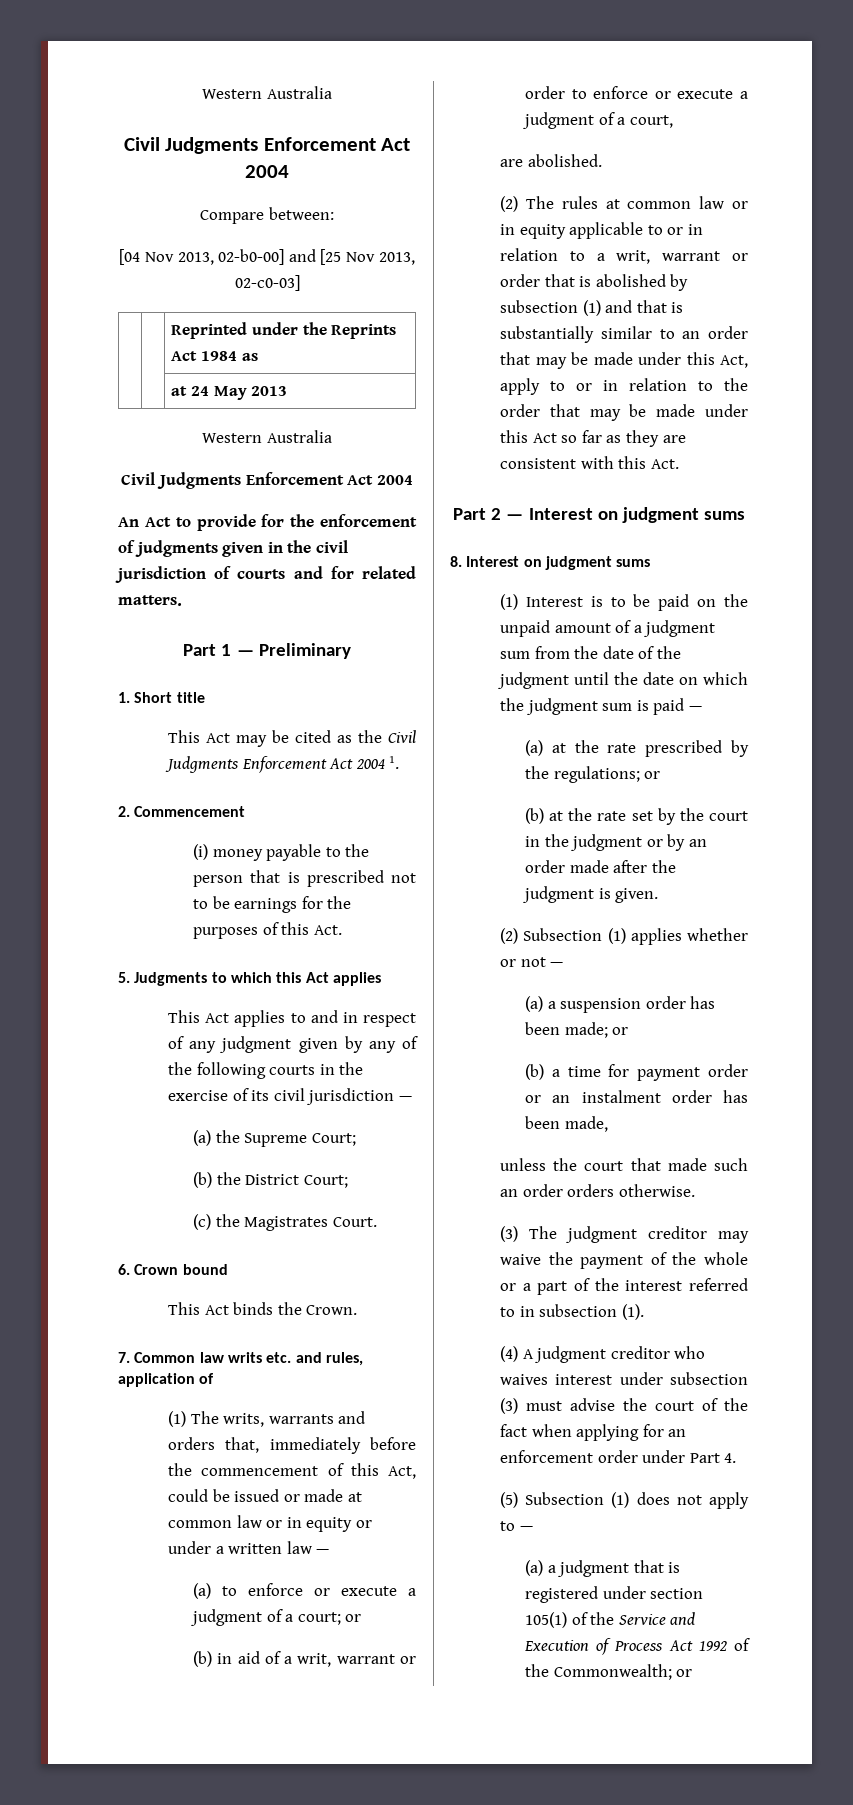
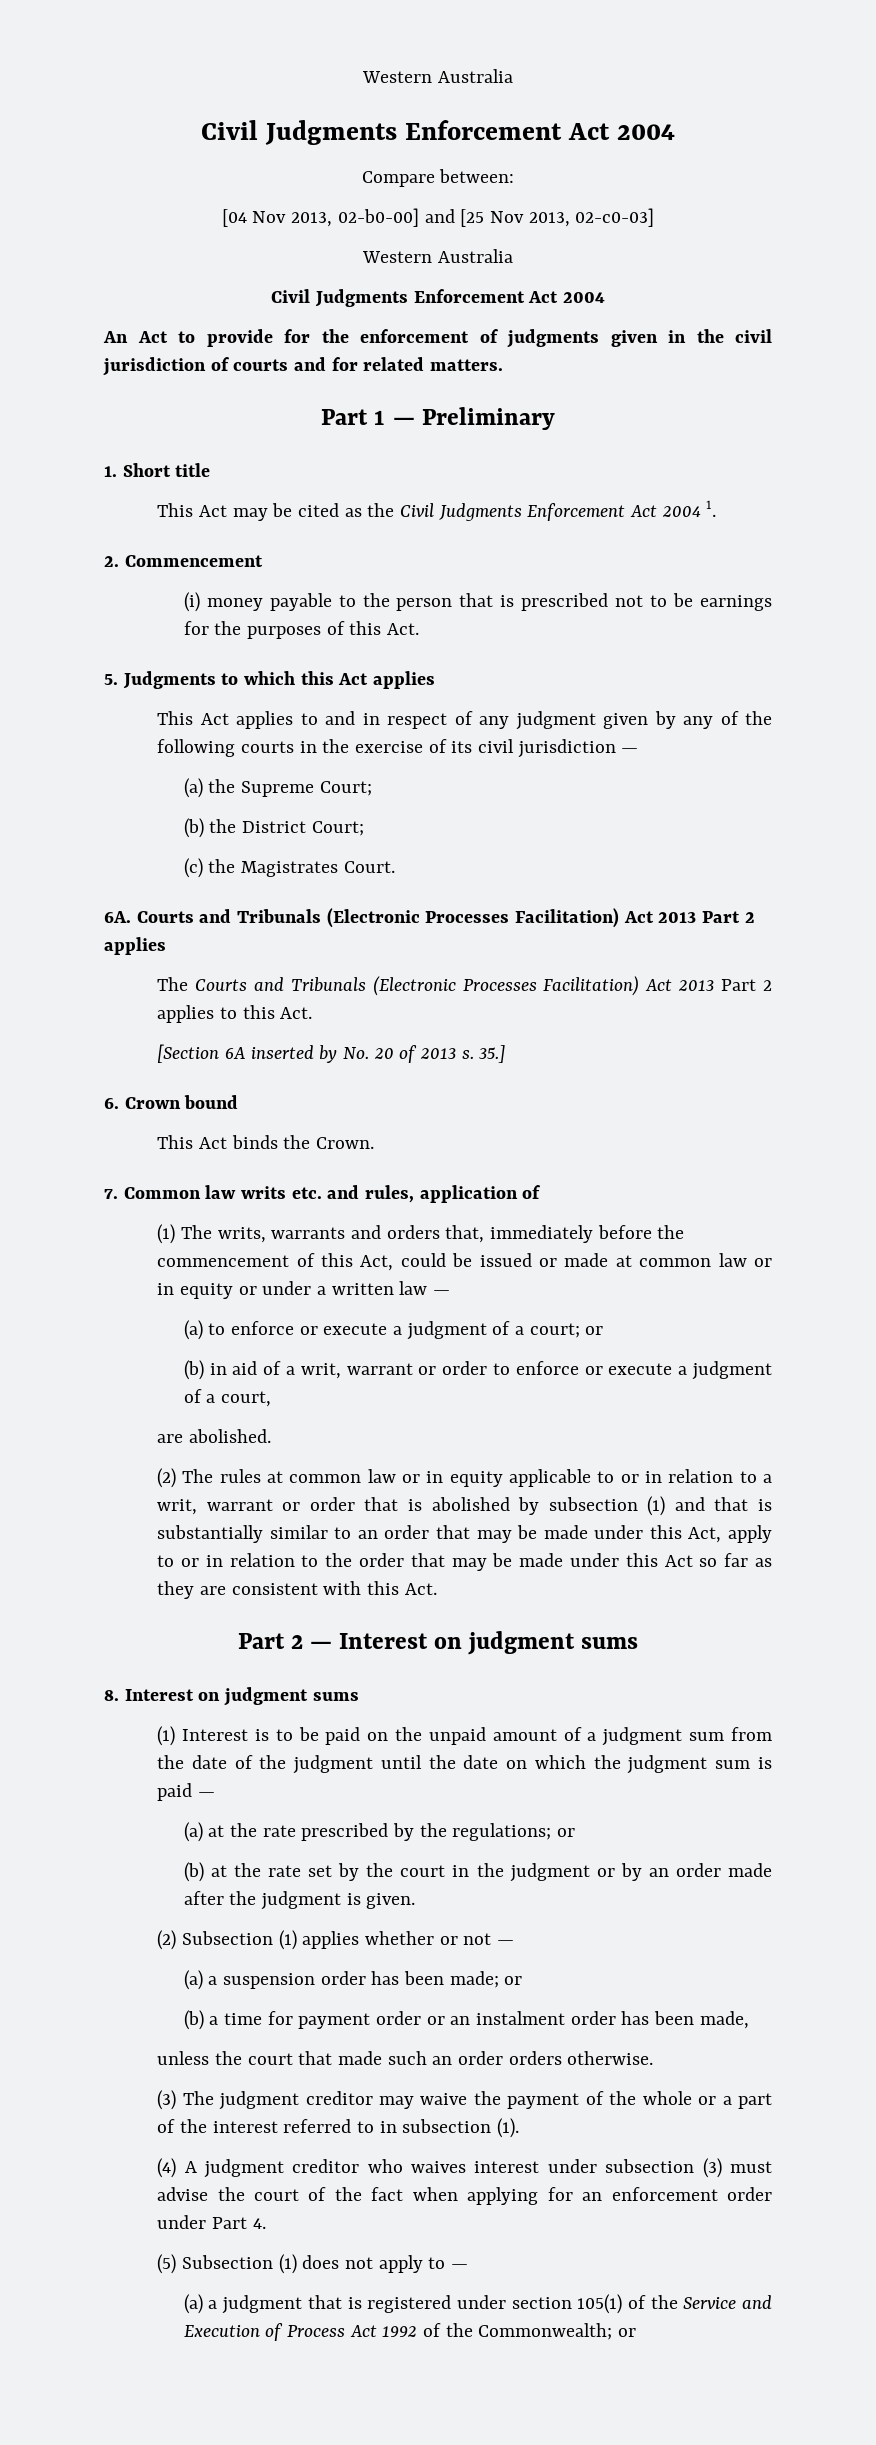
[171,322,397,339] [171,351,258,361] [171,386,288,400] // | | Reprinted under the Reprints Act 1984 as // | | at 24 May 2013 -> (655, 217) none
(377, 1222) none -> [104,908,755,928] [104,937,166,955] [157,976,772,996] [157,1005,313,1023] [157,1044,506,1063] // 6A. Courts and Tribunals (Electronic Processes Facilitation) Act 2013 Part 2 applies // The Courts and Tribunals (Electronic Processes Facilitation) Act 2013 Part 2 applies to this Act. // [Section 6A inserted by No. 20 of 2013 s. 35.]

